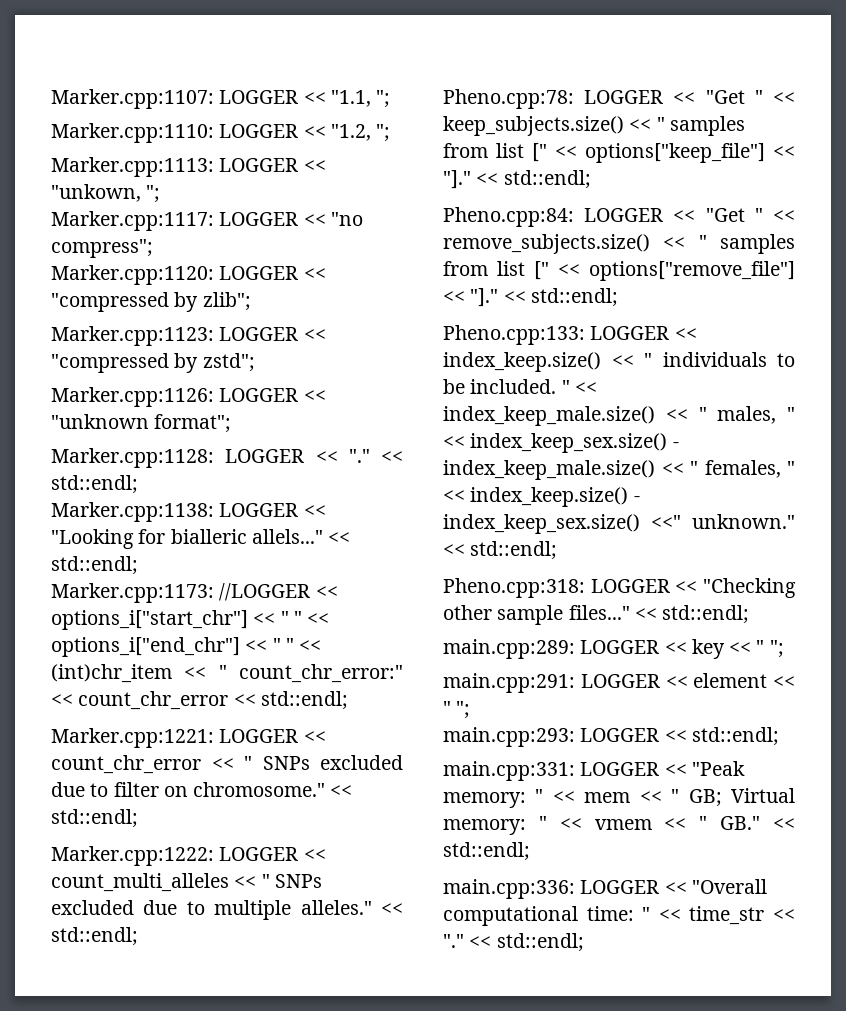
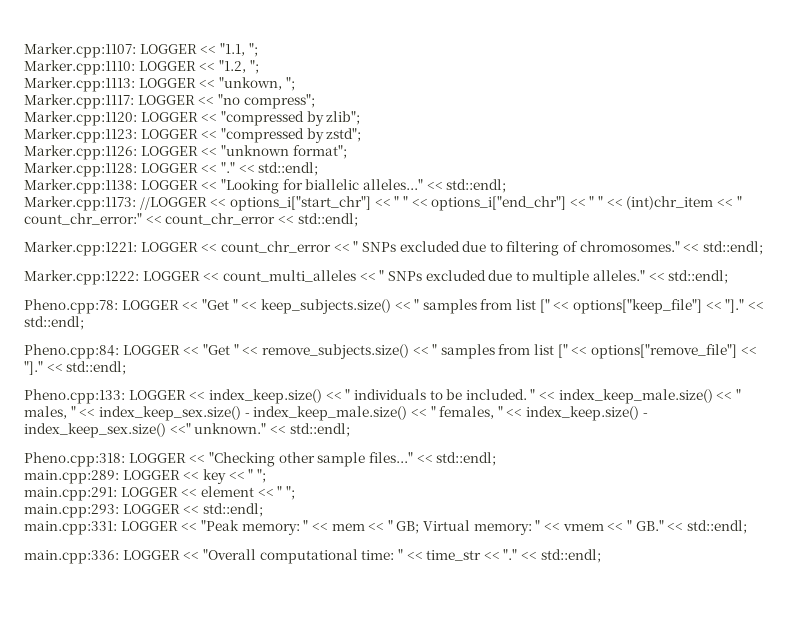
[170,529,323,544] bialleric allels..." -> [305,179,423,190] biallelic alleles..."
[113,782,326,797] filter on chromosome." -> [506,241,680,256] filtering of chromosomes."

